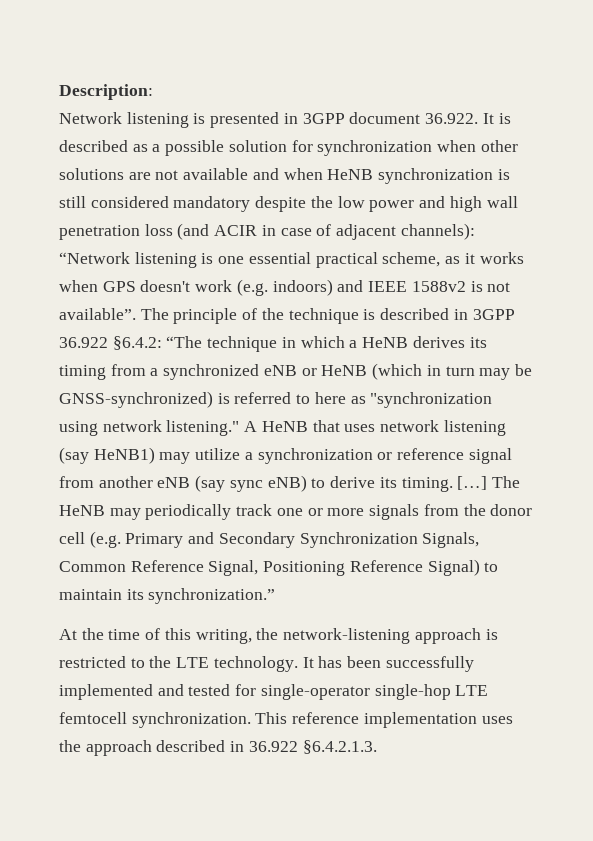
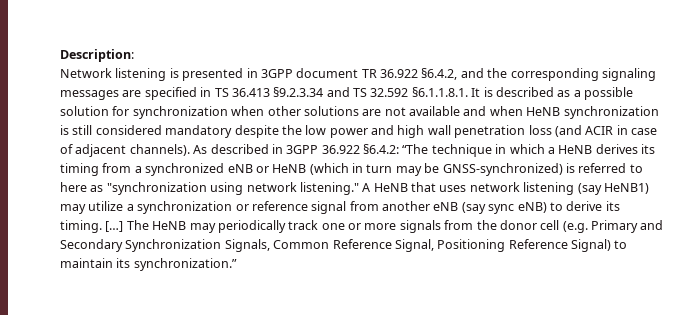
[425,113,479,124] 36.922. -> [361,68,656,81] [60,87,468,100] TR 36.922 §6.4.2, and the corresponding signaling messages are specified in TS 36.413 §9.2.3.34 and TS 32.592 §6.1.1.8.1.
[400,223,475,240] [59,252,524,268] [59,279,511,296] [59,308,376,324] channels): “Network listening is one essential practical scheme, as it works when GPS doesn't work (e.g. indoors) and IEEE 1588v2 is not available”. The principle of the technique is -> [129,144,208,156] channels). As
[59,628,498,644] [59,656,474,672] [59,684,489,700] [59,712,513,728] [59,740,377,756] // At the time of this writing, the network-listening approach is restricted to the LTE technology. It has been successfully implemented and tested for single-operator single-hop LTE femtocell synchronization. This reference implementation uses the approach described in 36.922 §6.4.2.1.3. -> (237, 264) none

